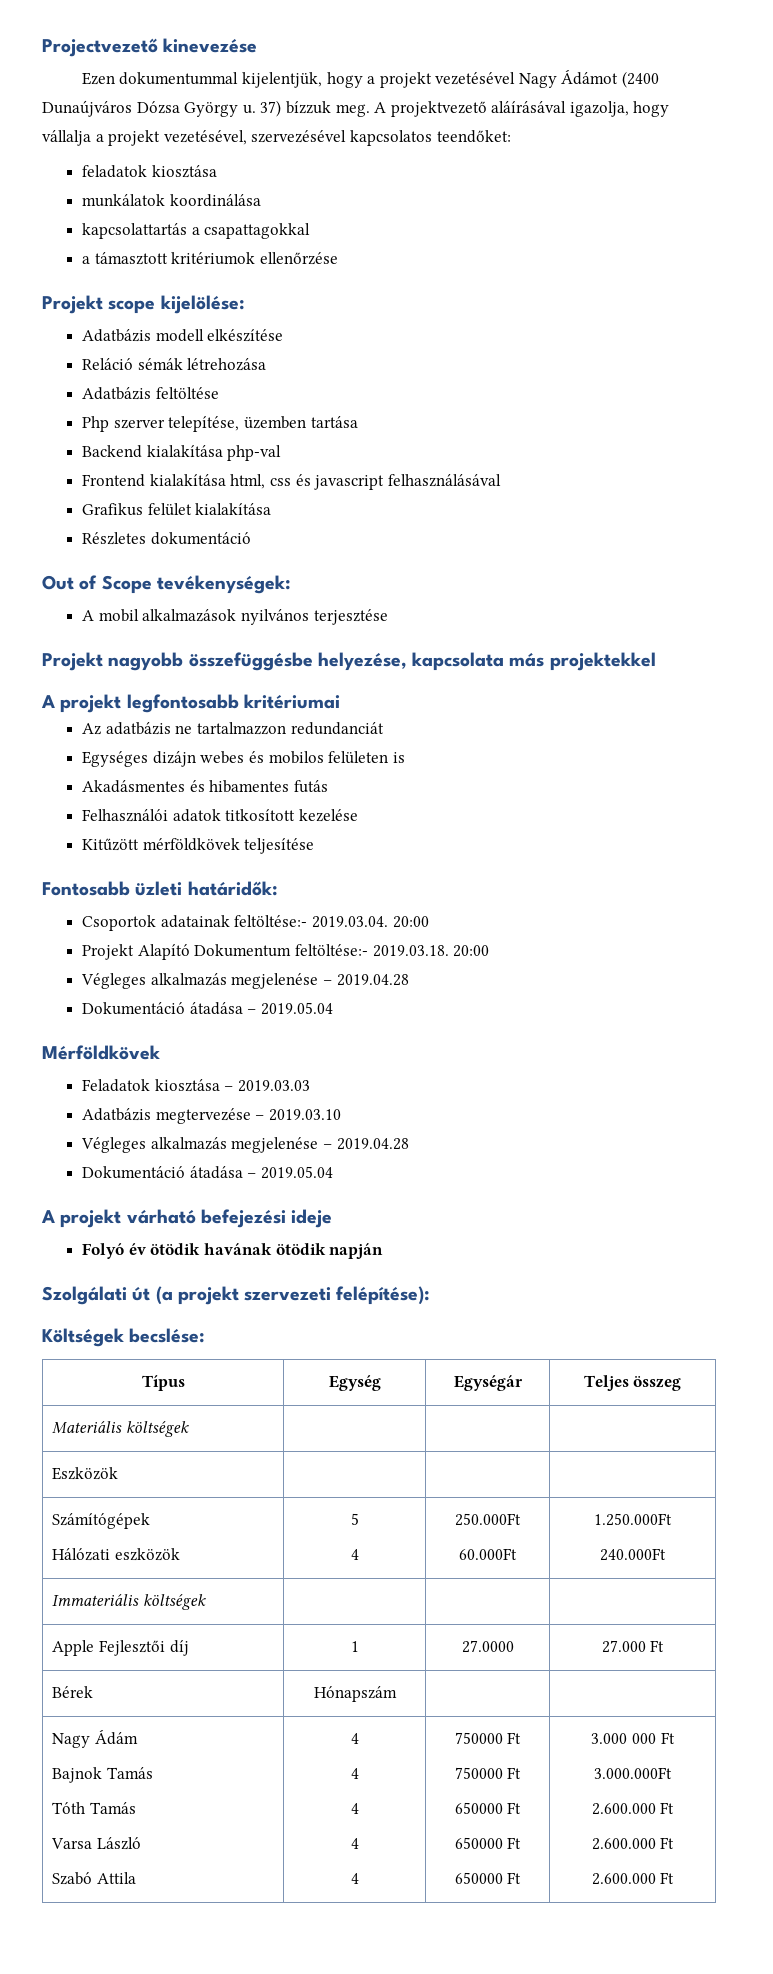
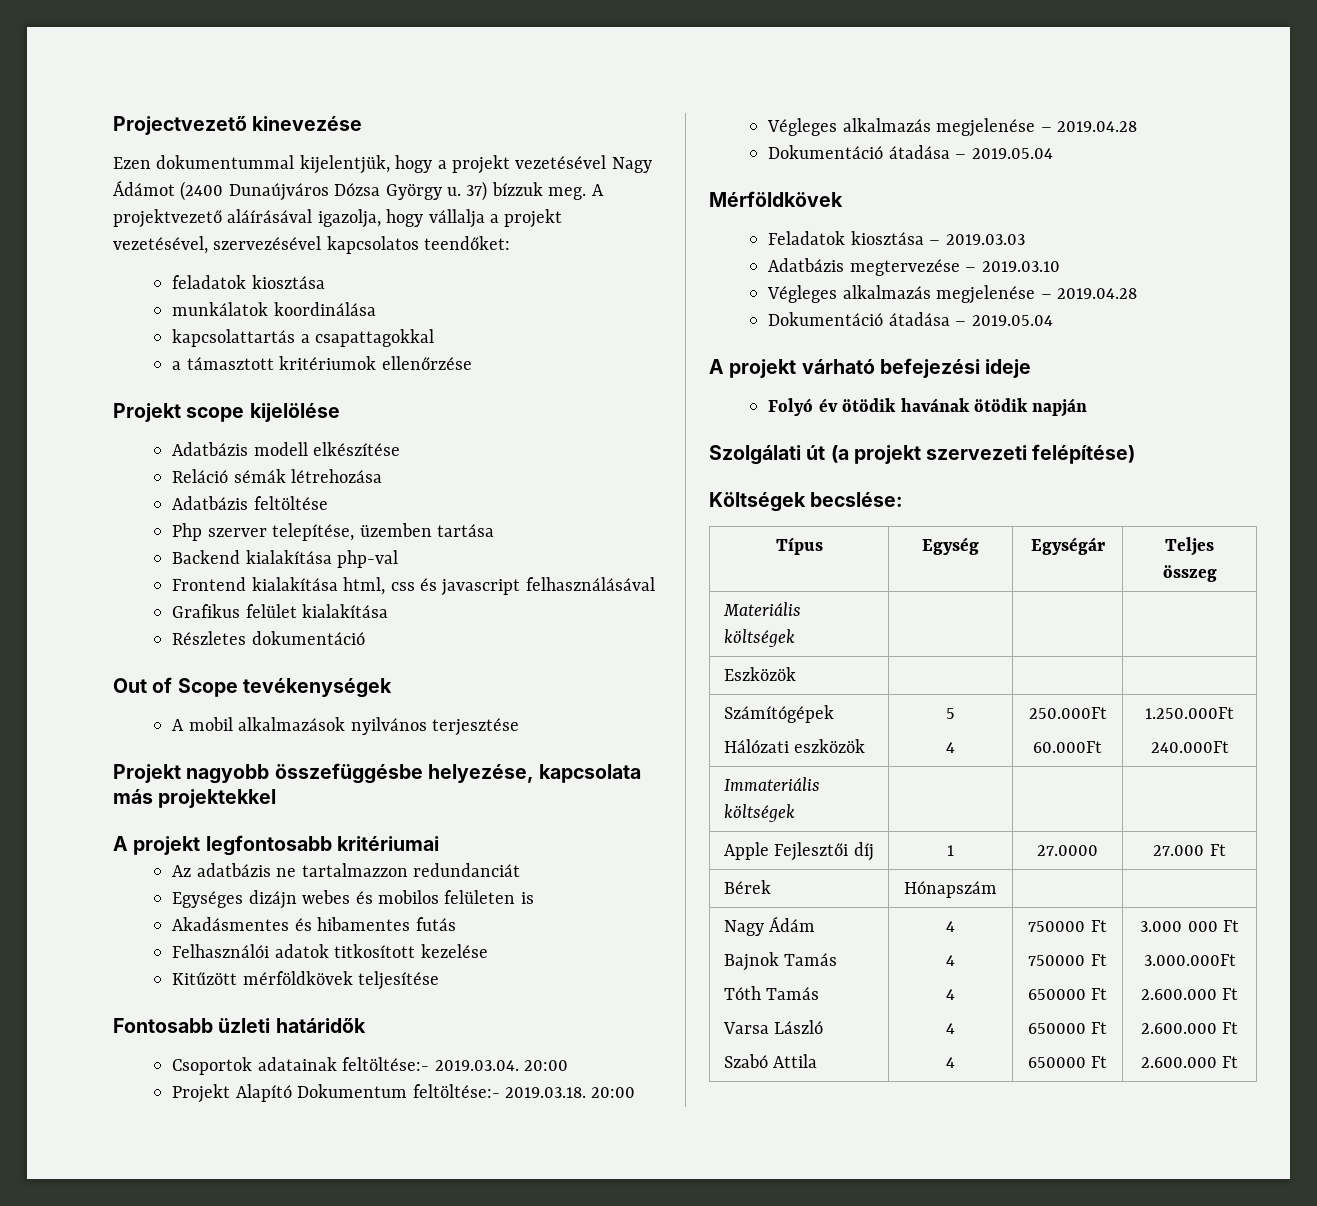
[160,295,245,314] kijelölése: -> [249,403,340,422] kijelölése
[156,575,291,594] tevékenységek: -> [242,678,392,698] tevékenységek
[187,881,278,896] határidők: -> [275,1018,366,1033] határidők
[336,1286,431,1305] felépítése): -> [1032,444,1136,464] felépítése)

